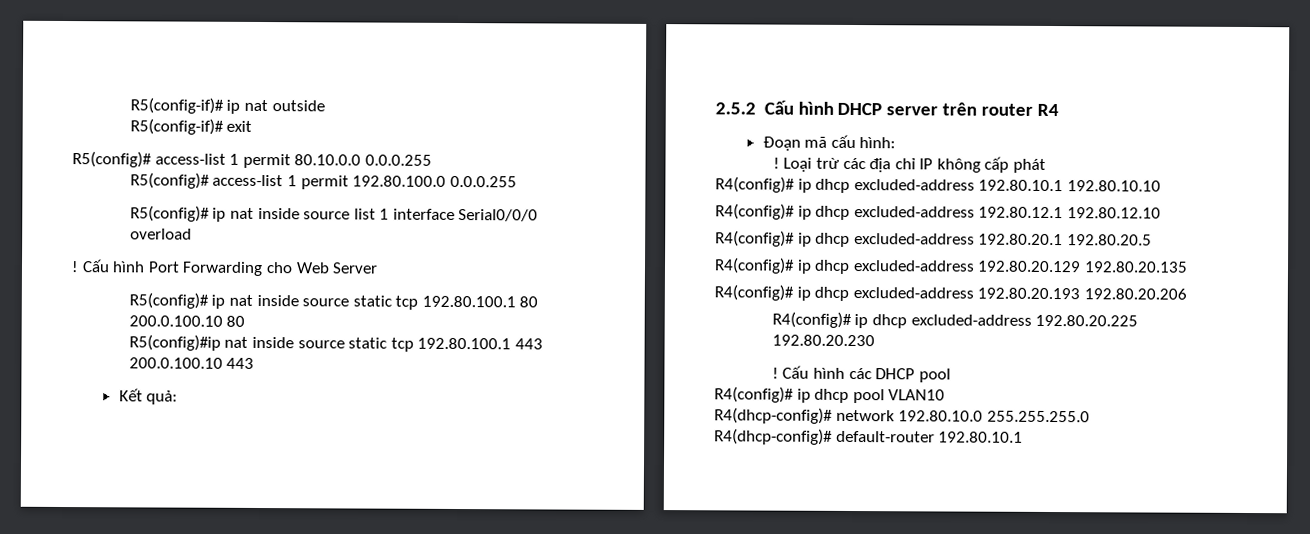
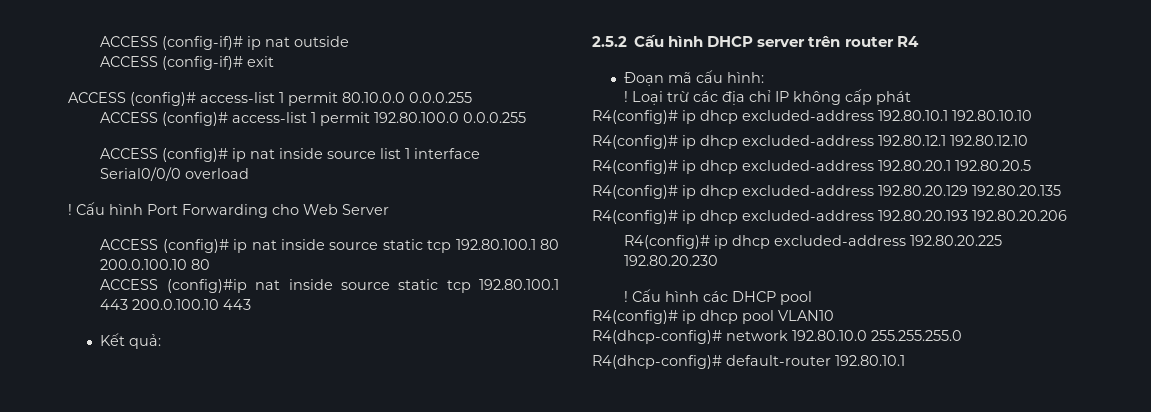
[129,97,224,114] R5(config-if)# -> [100,36,244,50] ACCESS (config-if)#
[129,118,224,135] R5(config-if)# -> [100,56,244,70] ACCESS (config-if)#
[72,151,152,168] R5(config)# -> [68,92,196,106] ACCESS (config)#
[129,172,210,189] R5(config)# -> [100,112,229,126] ACCESS (config)#
[129,205,210,222] R5(config)# -> [100,148,229,162] ACCESS (config)#
[128,292,209,309] R5(config)# -> [100,239,229,253] ACCESS (config)#
[128,334,221,351] R5(config)#ip -> [100,279,247,293] ACCESS (config)#ip

